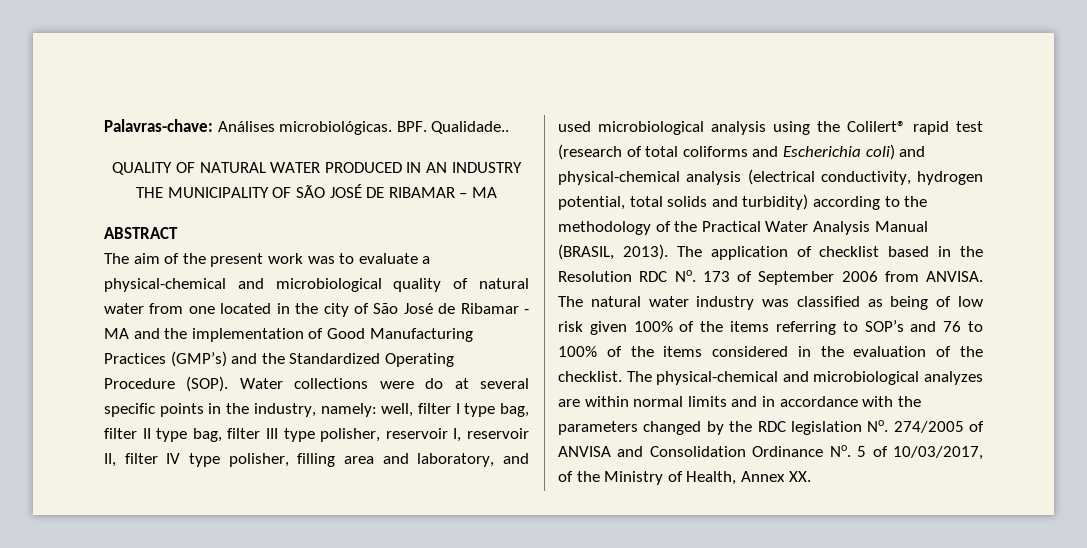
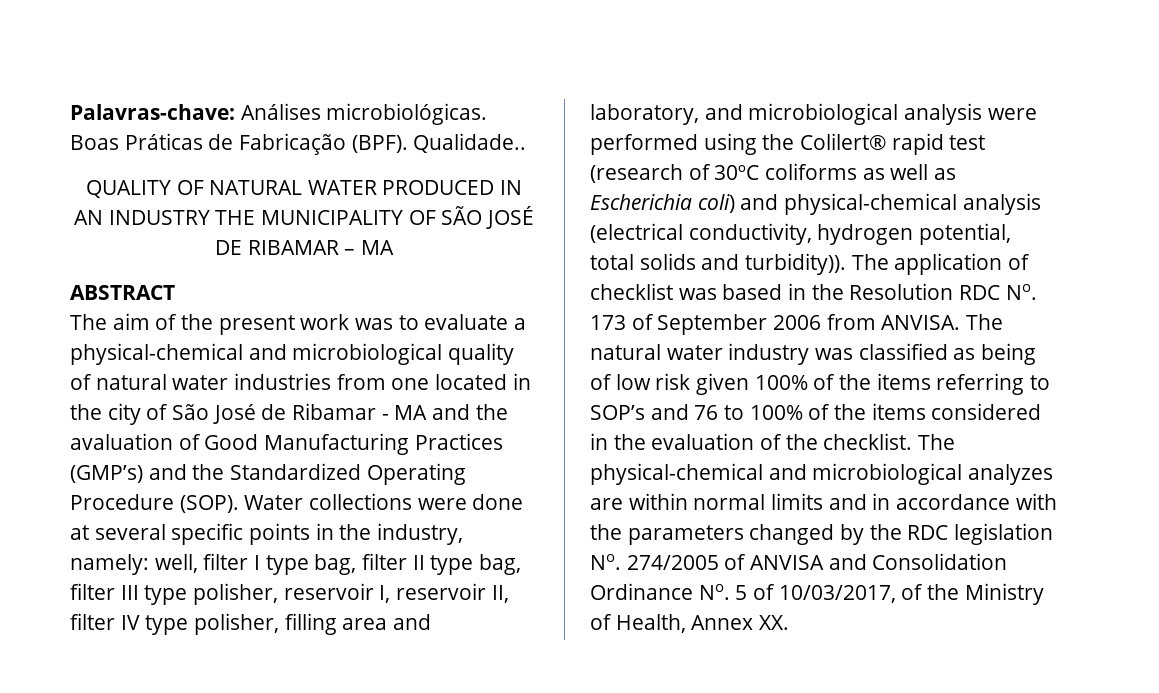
[396,121,427,132] BPF. -> [70,133,408,155] Boas Práticas de Fabricação (BPF).
(144, 308) none -> [234,373,332,390] industries
[191,328,304,342] implementation -> [70,433,173,450] avaluation
[425,378,444,389] do -> [472,494,524,510] done
[558,121,591,132] used -> (743, 112) none
(766, 128) none -> [987,108,1037,120] [590,134,698,155] were performed
[645,146,779,157] total coliforms and -> [714,163,957,180] 30ºC coliforms as well as
[742,194,928,210] [558,221,928,235] [558,244,668,260] turbidity) according to the methodology of the Practical Water Analysis Manual (BRASIL, 2013). -> [745,253,847,275] turbidity)).
(880, 251) none -> [678,288,717,300] was

